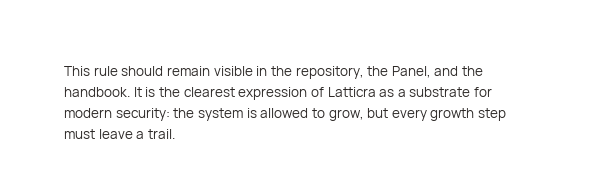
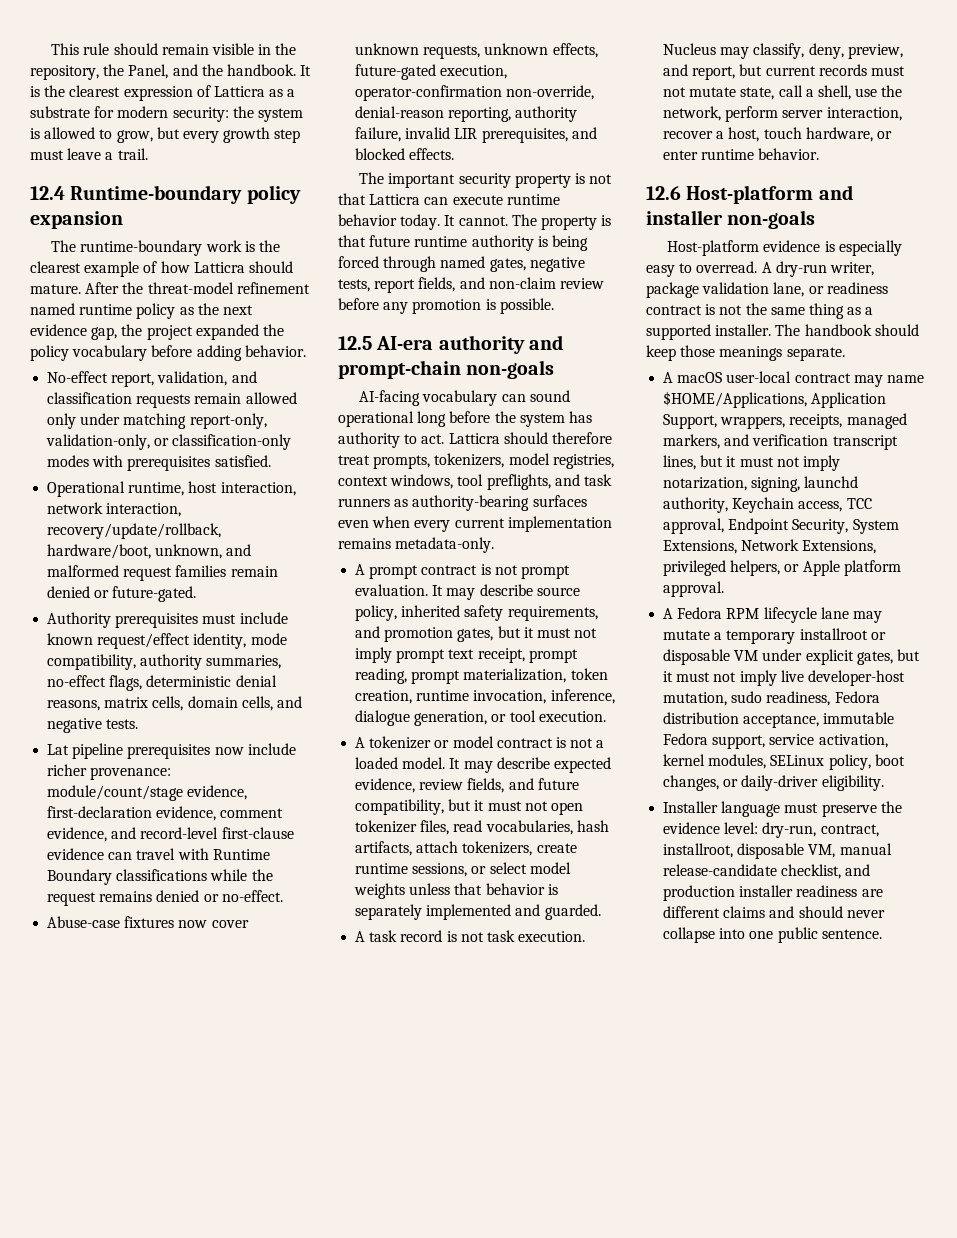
(175, 134) none -> [30,185,301,204] [30,211,123,229] [51,240,280,256] [30,261,293,277] [30,282,310,294] [30,303,253,319] [30,324,284,340] [30,345,306,361] [47,371,257,387] [47,392,297,408] [47,413,267,429] [46,434,292,450] [47,455,271,471] [47,481,296,497] [47,502,182,517] [47,523,222,539] [47,544,252,559] [47,565,278,581] [47,586,197,602] [47,612,288,628] [47,633,287,649] [47,654,282,670] [47,675,277,691] [47,696,302,711] [47,718,139,733] [47,743,296,759] [47,764,172,780] [47,785,248,801] [47,806,284,821] [47,827,294,842] [47,848,270,860] [47,869,273,885] [47,890,283,906] [47,916,249,928] [355,43,598,59] [355,64,508,80] [355,85,595,101] [355,106,578,122] [355,127,597,143] [355,148,455,160] [359,172,613,188] [338,193,560,205] [338,214,612,230] [338,235,588,251] [338,256,585,272] [338,277,604,293] [338,298,554,314] [338,335,563,354] [338,360,555,379] [359,390,570,406] [338,411,592,427] [338,432,612,448] [338,453,614,469] [338,474,612,490] [338,495,587,511] [338,516,612,532] [338,537,495,553] [355,564,570,579] [355,584,580,600] [355,605,598,621] [355,626,598,642] [355,647,578,663] [355,668,608,684] [355,689,615,704] [355,710,606,726] [355,736,605,749] [355,757,611,773] [355,778,579,793] [355,799,583,815] [355,820,609,835] [355,841,577,856] [355,862,571,877] [354,883,558,899] [355,904,601,920] [355,930,586,942] [663,43,903,59] [663,64,905,80] [663,85,903,100] [663,106,902,122] [663,127,892,142] [663,148,820,160] [646,185,853,204] [646,210,816,229] [667,240,902,256] [646,261,874,277] [646,282,888,298] [646,303,874,319] [646,324,919,340] [646,345,845,361] [663,371,924,387] [663,391,887,408] [663,413,907,429] [663,434,898,450] [663,455,840,471] [663,476,859,492] [663,497,872,513] [663,518,899,534] [663,539,877,554] [663,560,901,576] [663,581,725,597] [663,607,882,623] [663,628,886,644] [663,649,920,665] [663,670,905,686] [663,691,880,706] [663,712,895,728] [663,733,888,749] [663,754,905,770] [663,775,884,791] [663,801,902,817] [663,822,879,838] [663,843,892,859] [663,864,871,879] [663,885,883,901] [663,906,885,918] [663,927,882,943] // 12.4 Runtime-boundary policy expansion // The runtime-boundary work is the clearest example of how Latticra should mature. After the threat-model refinement named runtime policy as the next evidence gap, the project expanded the policy vocabulary before adding behavior. // No-effect report, validation, and classification requests remain allowed only under matching report-only, validation-only, or classification-only modes with prerequisites satisfied. // Operational runtime, host interaction, network interaction, recovery/update/rollback, hardware/boot, unknown, and malformed request families remain denied or future-gated. // Authority prerequisites must include known request/effect identity, mode compatibility, authority summaries, no-effect flags, deterministic denial reasons, matrix cells, domain cells, and negative tests. // Lat pipeline prerequisites now include richer provenance: module/count/stage evidence, first-declaration evidence, comment evidence, and record-level first-clause evidence can travel with Runtime Boundary classifications while the request remains denied or no-effect. // Abuse-case fixtures now cover unknown requests, unknown effects, future-gated execution, operator-confirmation non-override, denial-reason reporting, authority failure, invalid LIR prerequisites, and blocked effects. // The important security property is not that Latticra can execute runtime behavior today. It cannot. The property is that future runtime authority is being forced through named gates, negative tests, report fields, and non-claim review before any promotion is possible. // 12.5 AI-era authority and prompt-chain non-goals // AI-facing vocabulary can sound operational long before the system has authority to act. Latticra should therefore treat prompts, tokenizers, model registries, context windows, tool preflights, and task runners as authority-bearing surfaces even when every current implementation remains metadata-only. // A prompt contract is not prompt evaluation. It may describe source policy, inherited safety requirements, and promotion gates, but it must not imply prompt text receipt, prompt reading, prompt materialization, token creation, runtime invocation, inference, dialogue generation, or tool execution. // A tokenizer or model contract is not a loaded model. It may describe expected evidence, review fields, and future compatibility, but it must not open tokenizer files, read vocabularies, hash artifacts, attach tokenizers, create runtime sessions, or select model weights unless that behavior is separately implemented and guarded. // A task record is not task execution. Nucleus may classify, deny, preview, and report, but current records must not mutate state, call a shell, use the network, perform server interaction, recover a host, touch hardware, or enter runtime behavior. // 12.6 Host-platform and installer non-goals // Host-platform evidence is especially easy to overread. A dry-run writer, package validation lane, or readiness contract is not the same thing as a supported installer. The handbook should keep those meanings separate. // A macOS user-local contract may name $HOME/Applications, Application Support, wrappers, receipts, managed markers, and verification transcript lines, but it must not imply notarization, signing, launchd authority, Keychain access, TCC approval, Endpoint Security, System Extensions, Network Extensions, privileged helpers, or Apple platform approval. // A Fedora RPM lifecycle lane may mutate a temporary installroot or disposable VM under explicit gates, but it must not imply live developer-host mutation, sudo readiness, Fedora distribution acceptance, immutable Fedora support, service activation, kernel modules, SELinux policy, boot changes, or daily-driver eligibility. // Installer language must preserve the evidence level: dry-run, contract, installroot, disposable VM, manual release-candidate checklist, and production installer readiness are different claims and should never collapse into one public sentence.

